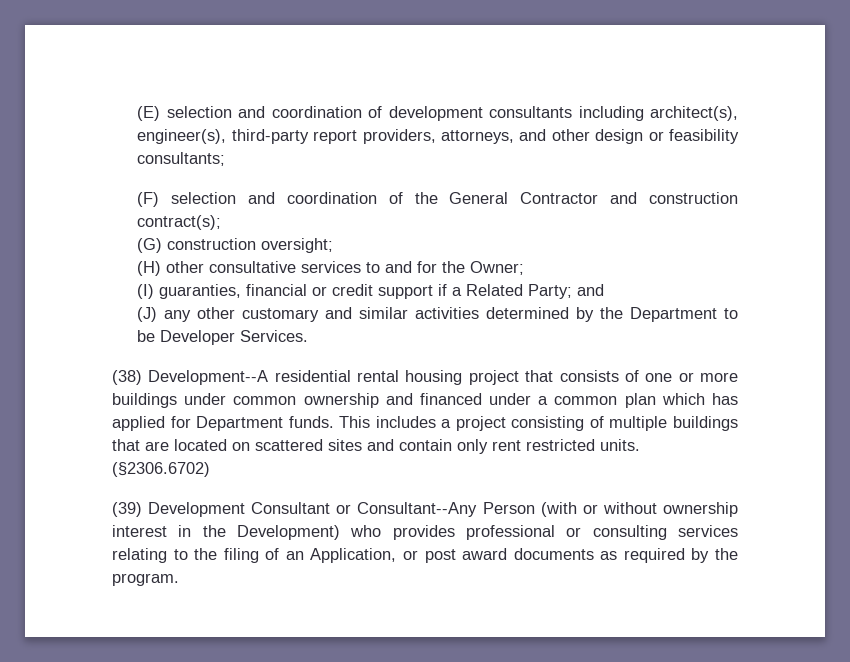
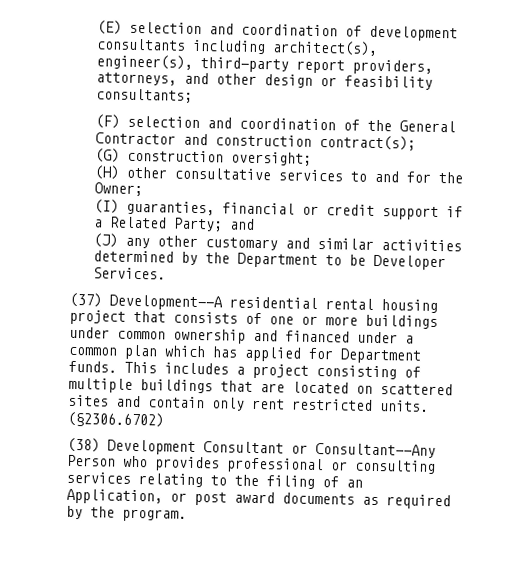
[112,370,142,385] (38) -> [69,292,102,308] (37)
[112,502,142,517] (39) -> [67,437,100,453] (38)
[540,502,738,517] [112,525,340,540] (with or without ownership interest in the Development) -> (116, 460) none

